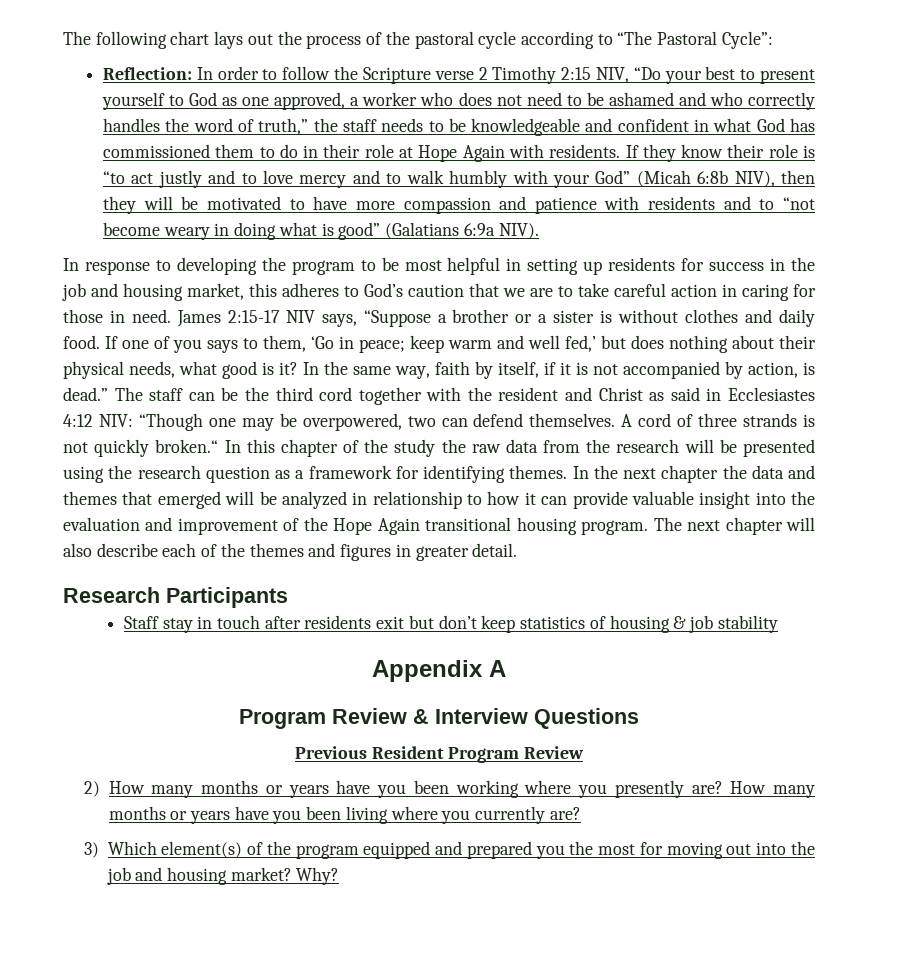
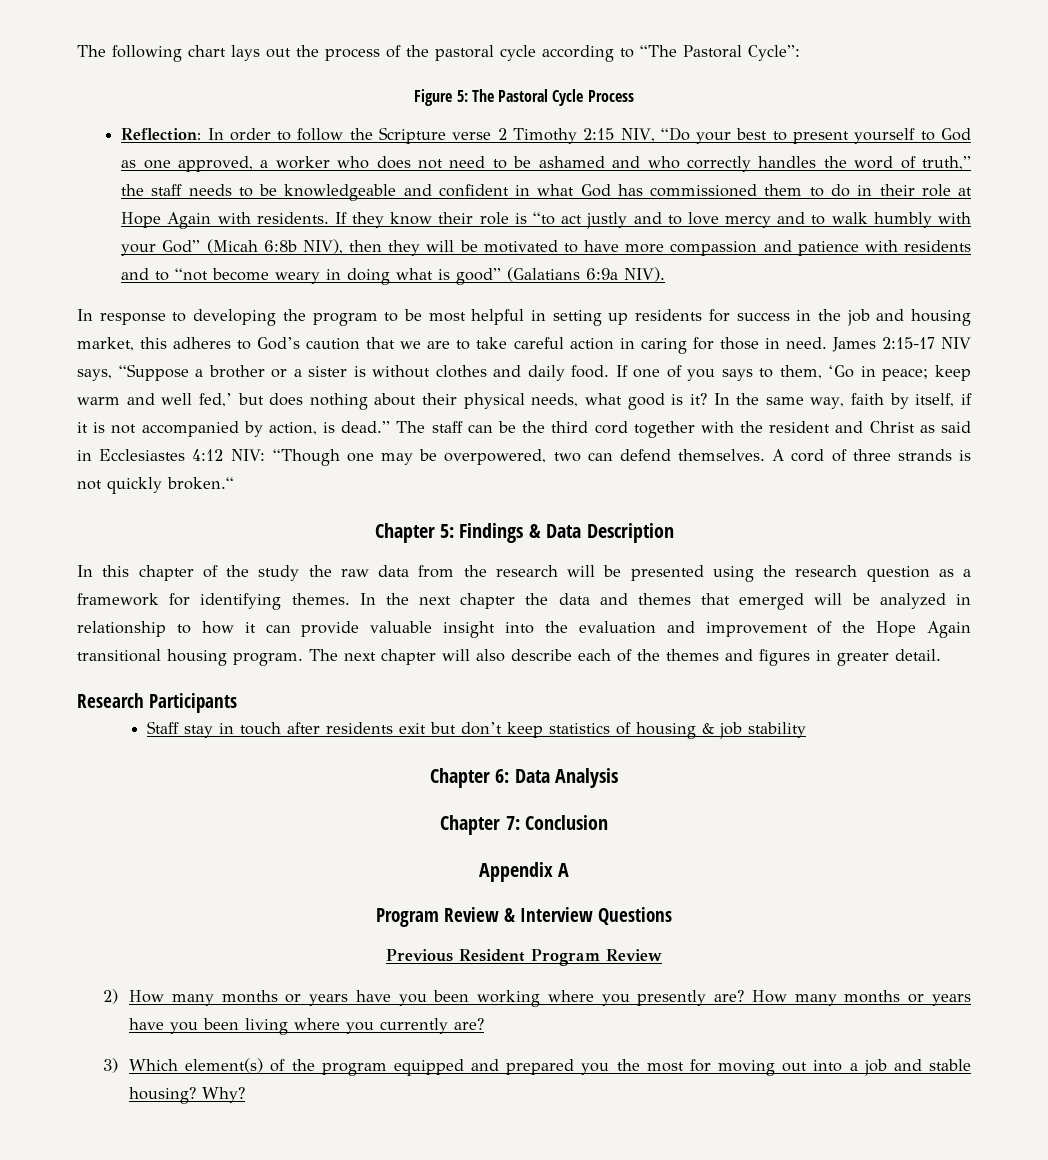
(773, 40) none -> [414,89,634,106] // Figure 5: The Pastoral Cycle Process
(219, 446) none -> [374,523,674,543] // Chapter 5: Findings & Data Description //
(778, 624) none -> [429,768,619,788] [440,815,608,835] // Chapter 6: Data Analysis // Chapter 7: Conclusion
[790,841,815,855] [106,867,292,885] the job and housing market? -> [849,1059,971,1076] [129,1087,197,1104] a job and stable housing?

